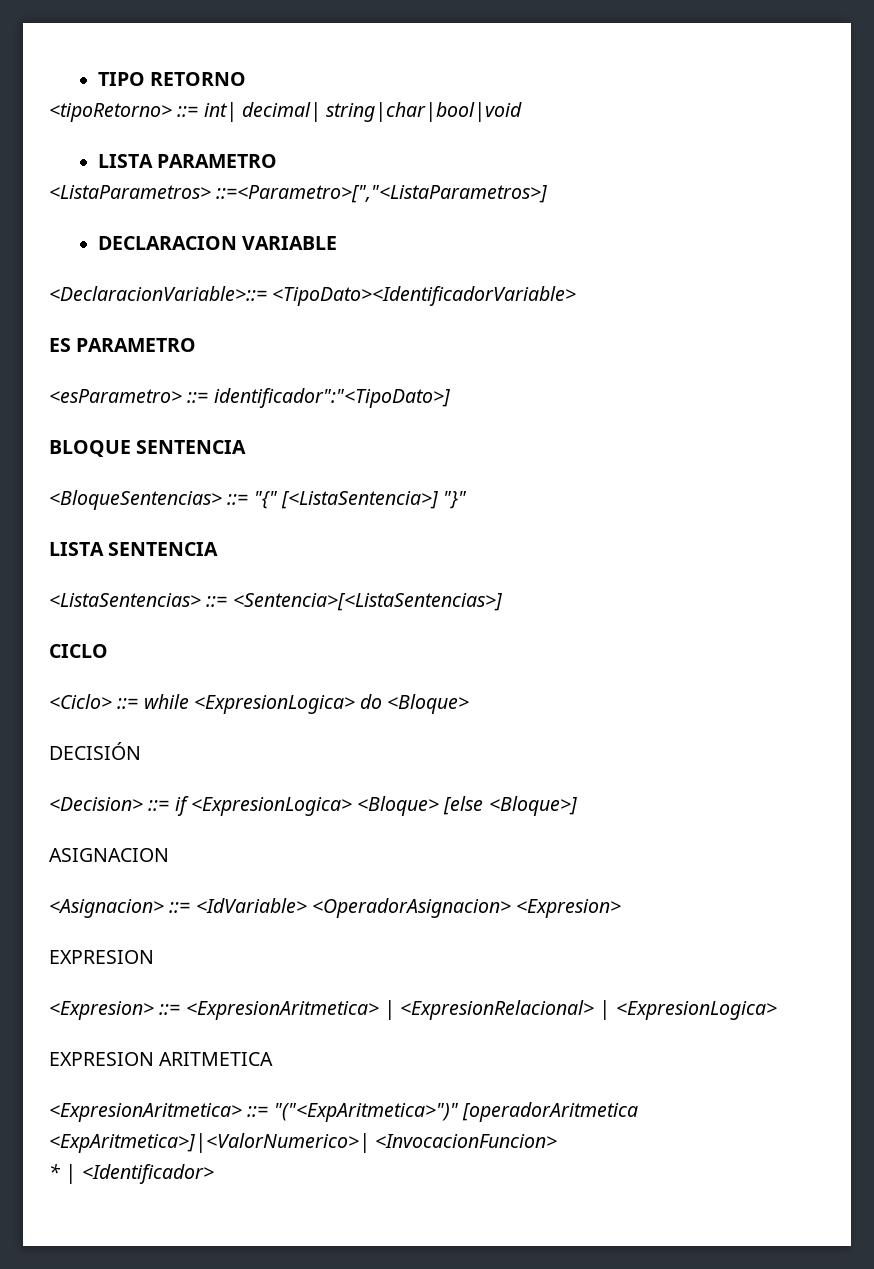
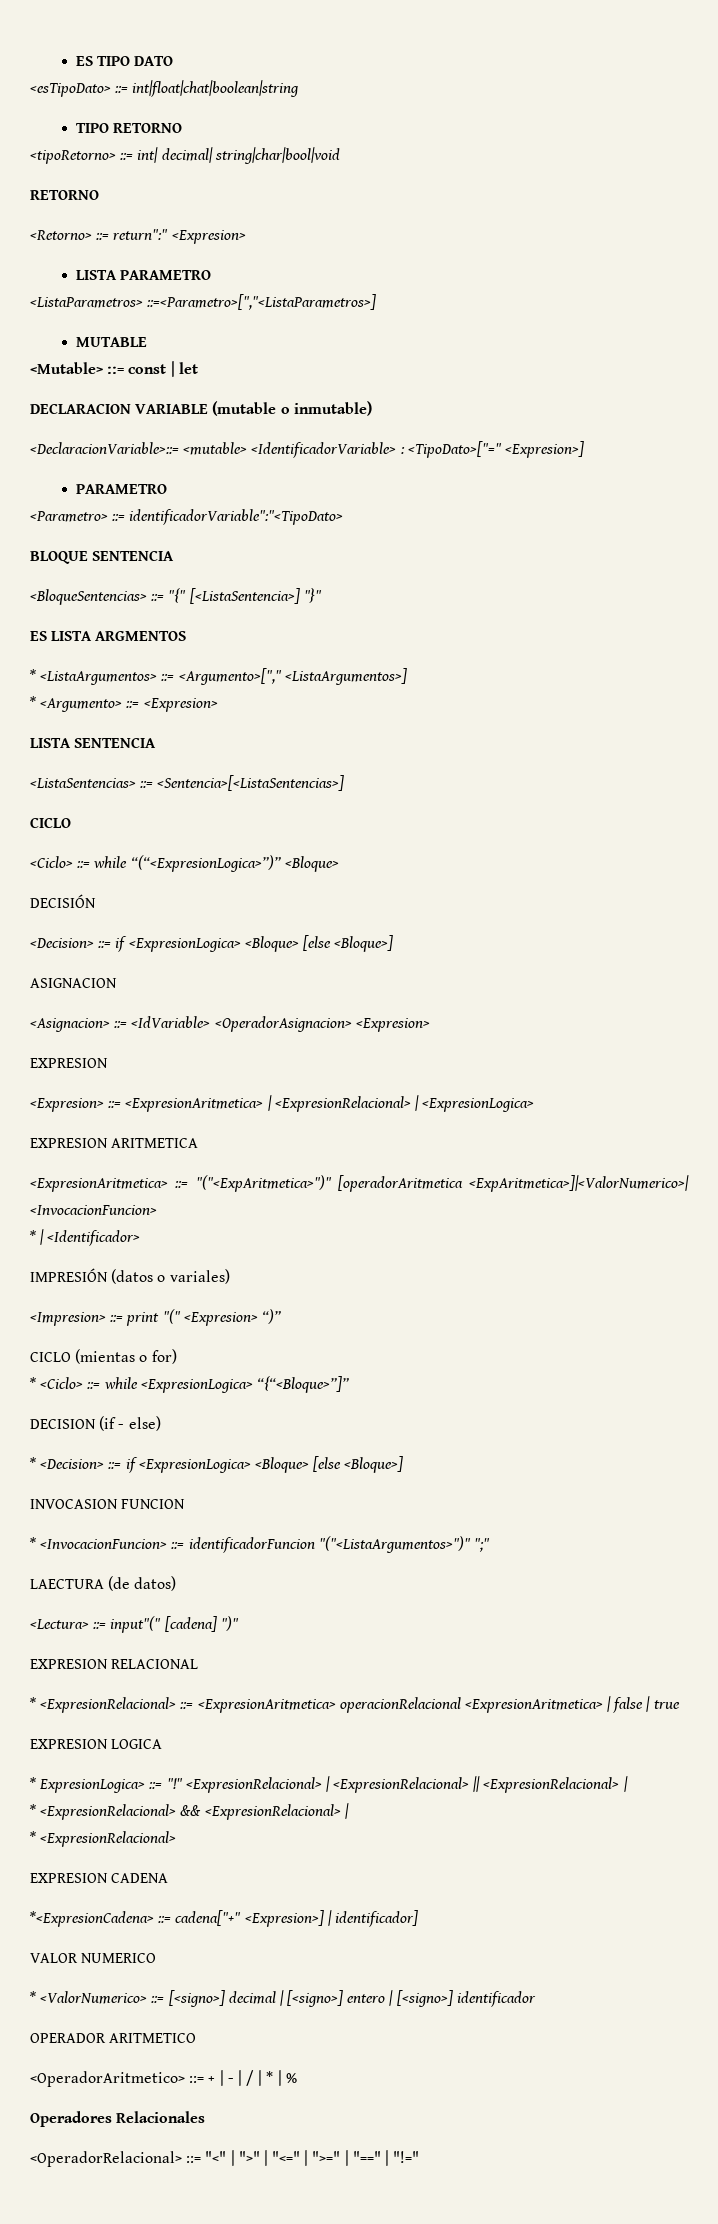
(97, 79) none -> [75,56,174,66] [30,80,300,97] ES TIPO DATO // <esTipoDato> ::= int|float|chat|boolean|string //
(523, 112) none -> [30,190,99,200] [30,229,246,244] // RETORNO // <Retorno> ::= return":" <Expresion>
[97,236,338,250] [49,286,577,306] [49,338,197,352] [49,388,450,408] DECLARACION VARIABLE // <DeclaracionVariable>::= <TipoDato><IdentificadorVariable> // ES PARAMETRO // <esParametro> ::= identificador":"<TipoDato>] -> [75,337,147,347] [30,361,198,377] [30,401,372,416] [30,441,584,458] [75,484,167,494] [30,509,344,525] MUTABLE // <Mutable> ::= const | let // DECLARACION VARIABLE (mutable o inmutable) // <DeclaracionVariable>::= <mutable> <IdentificadorVariable> : <TipoDato>["=" <Expresion>] // PARAMETRO // <Parametro> ::= identificadorVariable":"<TipoDato>
(468, 500) none -> [30,631,187,641] [29,668,407,685] [29,696,218,712] // ES LISTA ARGMENTOS // * <ListaArgumentos> ::= <Argumento>["," <ListaArgumentos>] // * <Argumento> ::= <Expresion>
[193,694,383,714] <ExpresionLogica> do -> [130,855,281,872] “(“<ExpresionLogica>”)”
(214, 1174) none -> [30,1268,230,1284] [30,1309,281,1326] [30,1349,177,1364] [29,1376,349,1393] [30,1416,161,1431] [29,1456,404,1473] [30,1499,186,1509] [29,1536,490,1553] [30,1576,177,1591] [30,1616,239,1633] [30,1659,199,1669] [29,1696,680,1713] [30,1739,163,1749] [29,1776,628,1793] [29,1803,349,1820] [29,1831,177,1847] [30,1873,169,1883] [29,1910,418,1927] [30,1953,157,1963] [29,1990,536,2007] [30,2033,197,2043] [30,2070,297,2087] [30,2111,206,2127] [30,2150,420,2167] // IMPRESIÓN (datos o variales) // <Impresion> ::= print "(" <Expresion> “)” // CICLO (mientas o for) // * <Ciclo> ::= while <ExpresionLogica> “{“<Bloque>”]” // DECISION (if - else) // * <Decision> ::= if <ExpresionLogica> <Bloque> [else <Bloque>] // INVOCASION FUNCION // * <InvocacionFuncion> ::= identificadorFuncion "("<ListaArgumentos>")" ";" // LAECTURA (de datos) // <Lectura> ::= input"(" [cadena] ")" // EXPRESION RELACIONAL // * <ExpresionRelacional> ::= <ExpresionAritmetica> operacionRelacional <ExpresionAritmetica> | false | true // EXPRESION LOGICA // * ExpresionLogica> ::= "!" <ExpresionRelacional> | <ExpresionRelacional> || <ExpresionRelacional> | // * <ExpresionRelacional> && <ExpresionRelacional> | // * <ExpresionRelacional> // EXPRESION CADENA // *<ExpresionCadena> ::= cadena["+" <Expresion>] | identificador] // VALOR NUMERICO // * <ValorNumerico> ::= [<signo>] decimal | [<signo>] entero | [<signo>] identificador // OPERADOR ARITMETICO // <OperadorAritmetico> ::= + | - | / | * | % // Operadores Relacionales // <OperadorRelacional> ::= "<" | ">" | "<=" | ">=" | "==" | "!="

